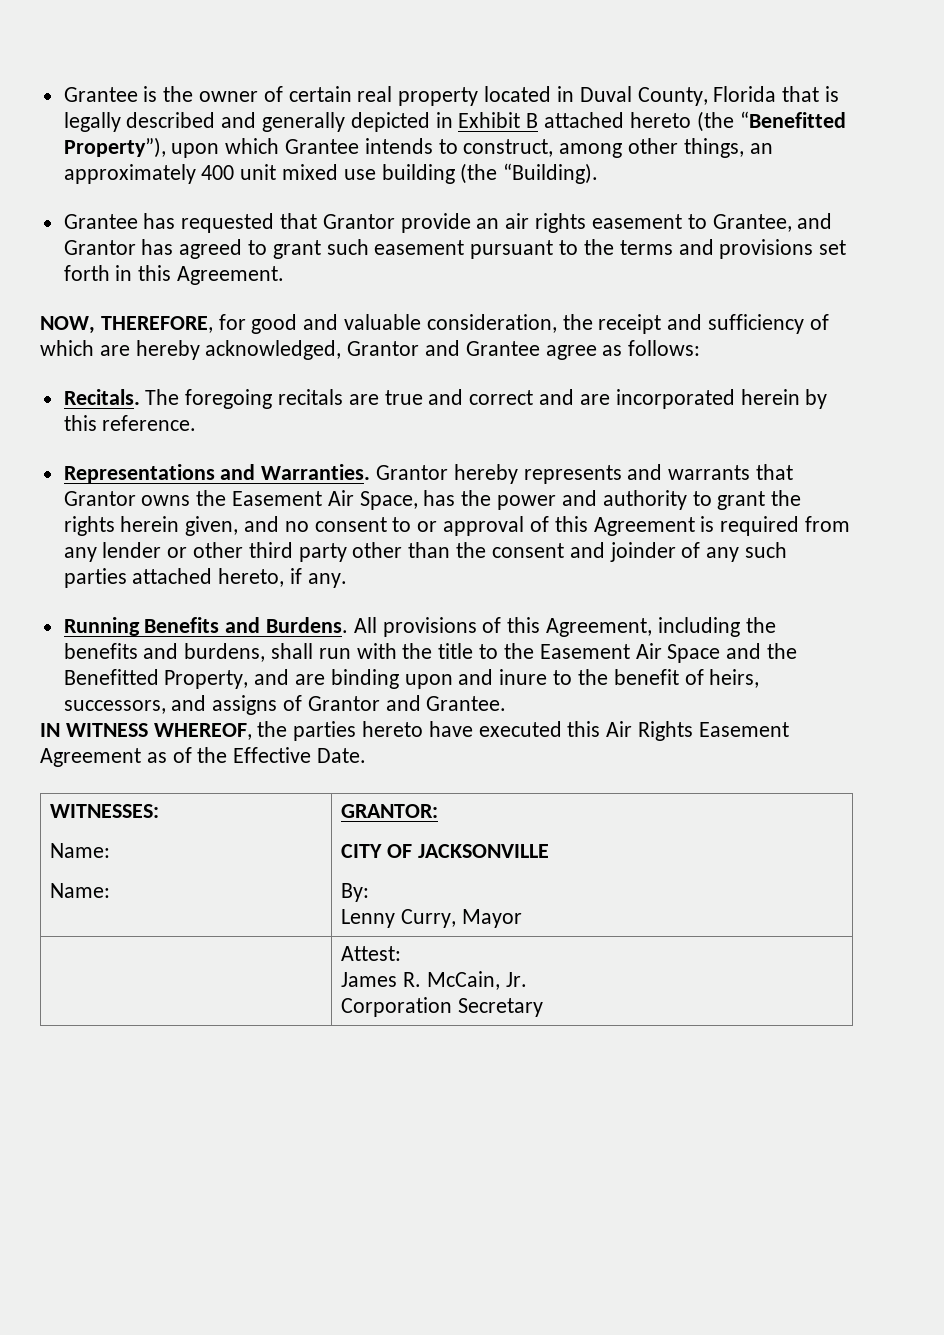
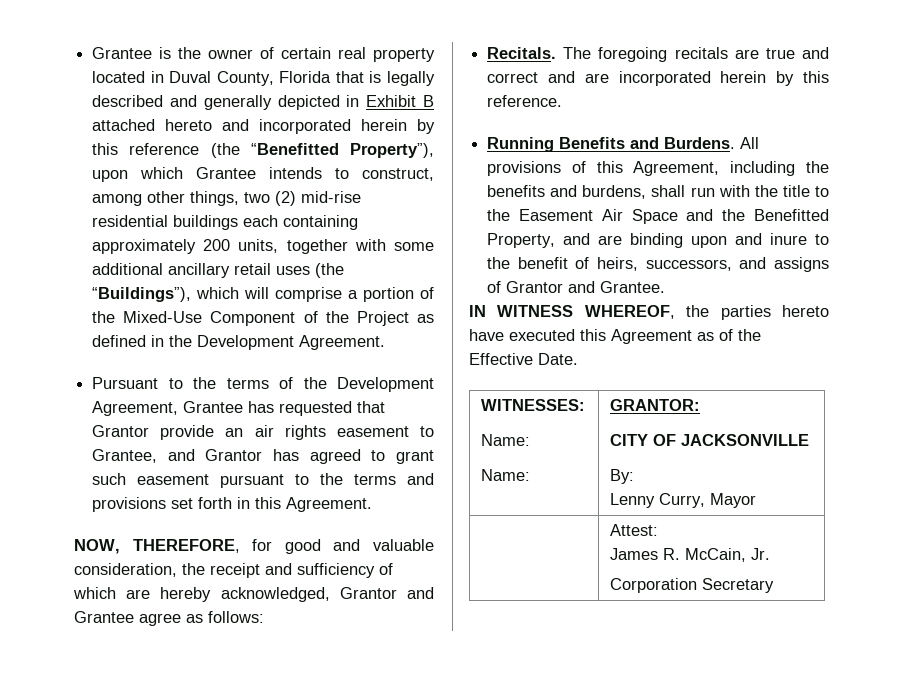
(691, 120) none -> [222,119,436,134] [92,143,200,155] and incorporated herein by this reference
[749,143,773,154] [63,163,599,184] an approximately 400 unit mixed use building (the “Building). // -> [244,191,362,206] [92,215,359,230] [92,239,435,254] [92,263,345,278] [92,287,435,302] [92,311,434,326] [92,335,386,350] [92,377,434,392] [92,401,179,416] two (2) mid-rise residential buildings each containing approximately 200 units, together with some additional ancillary retail uses (the “Buildings”), which will comprise a portion of the Mixed-Use Component of the Project as defined in the Development Agreement. // Pursuant to the terms of the Development Agreement,
[63,464,794,484] [63,490,802,510] [63,516,850,536] [63,542,787,562] [63,568,347,588] // Representations and Warranties. Grantor hereby represents and warrants that Grantor owns the Easement Air Space, has the power and authority to grant the rights herein given, and no consent to or approval of this Agreement is required from any lender or other third party other than the consent and joinder of any such parties attached hereto, if any. -> (563, 101) none
[606,721,789,741] Air Rights Easement -> (606, 335) none

